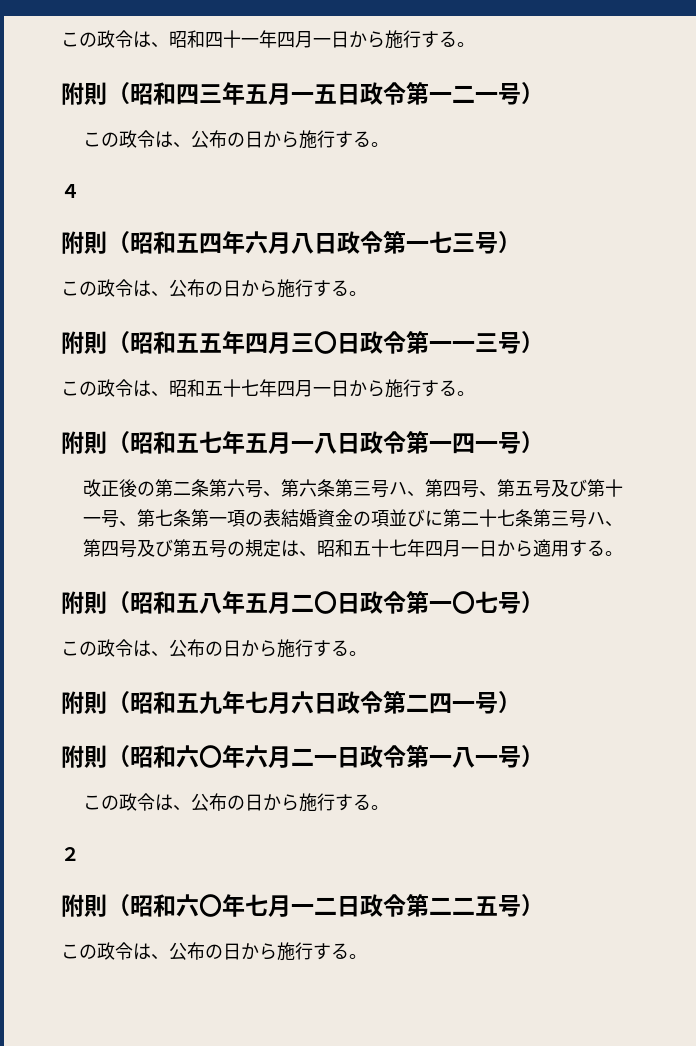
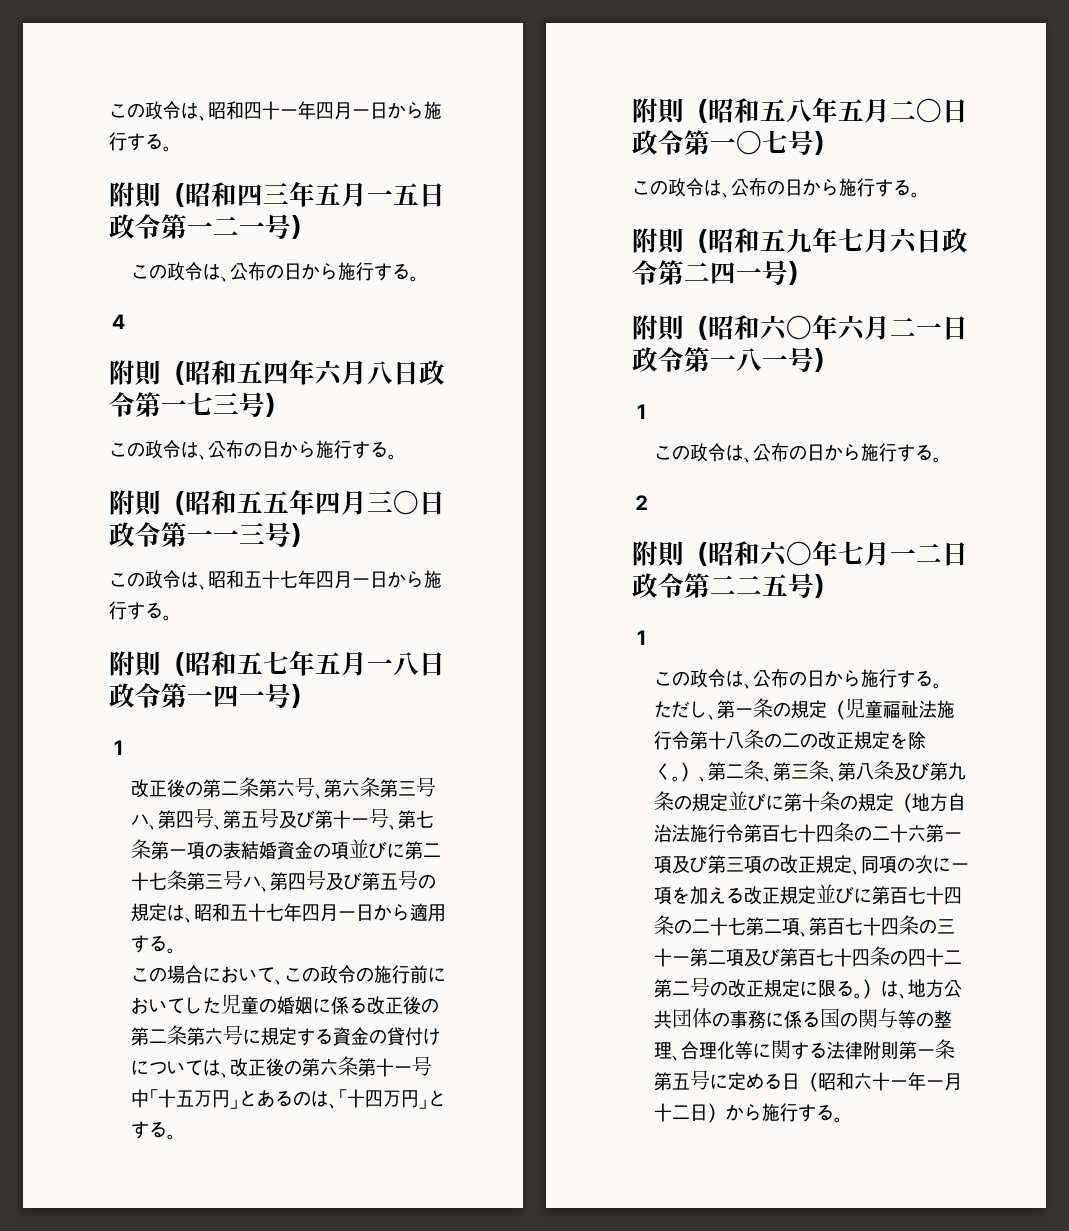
(544, 442) none -> [109,740,128,755] // １
(624, 553) none -> [131,965,447,985] [131,994,440,1015] [131,1025,442,1046] [131,1056,433,1078] [131,1089,447,1109] [131,1121,177,1140] // この場合において、この政令の施行前においてした児童の婚姻に係る改正後の第二条第六号に規定する資金の貸付けについては、改正後の第六条第十一号中「十五万円」とあるのは、「十四万円」とする。
(544, 756) none -> [632,404,651,419] // １
[61,942,367,961] // この政令は、公布の日から施行する。 -> [632,630,651,645] [654,668,943,689] [654,698,956,720] [654,729,927,750] [654,760,967,782] [654,791,967,813] [654,822,963,843] [654,855,970,875] [654,884,963,905] [654,915,956,937] [654,946,963,967] [654,977,963,999] [654,1008,953,1029] [654,1039,956,1061] [654,1070,963,1092] [654,1103,844,1123] // １ // この政令は、公布の日から施行する。 // ただし、第一条の規定（児童福祉法施行令第十八条の二の改正規定を除く。）、第二条、第三条、第八条及び第九条の規定並びに第十条の規定（地方自治法施行令第百七十四条の二十六第一項及び第三項の改正規定、同項の次に一項を加える改正規定並びに第百七十四条の二十七第二項、第百七十四条の三十一第二項及び第百七十四条の四十二第二号の改正規定に限る。）は、地方公共団体の事務に係る国の関与等の整理、合理化等に関する法律附則第一条第五号に定める日（昭和六十一年一月十二日）から施行する。

